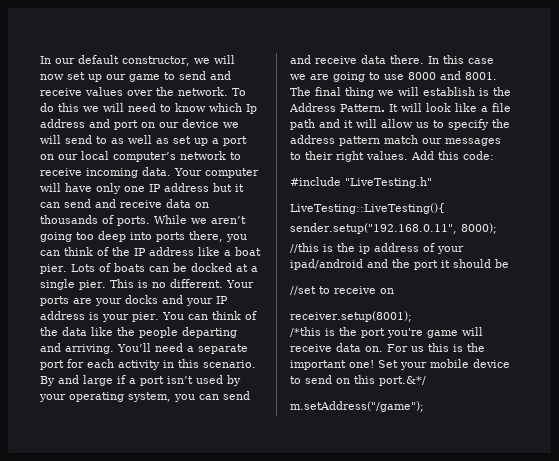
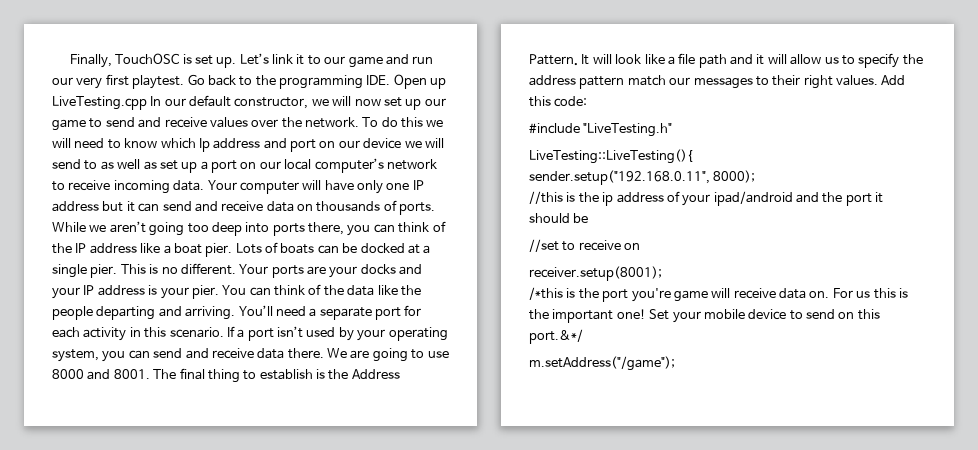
(40, 60) none -> [69,53,434,68] [52,74,447,89] [52,96,147,110] Finally, TouchOSC is set up. Let’s link it to our game and run our very first playtest. Go back to the programming IDE. Open up LiveTesting.cpp
[40,375,126,386] By and large if -> [226,326,235,337] If
[428,55,494,64] [290,74,306,80] In this case we -> [327,348,347,358] We
[378,87,419,96] we will -> [243,370,257,380] to

